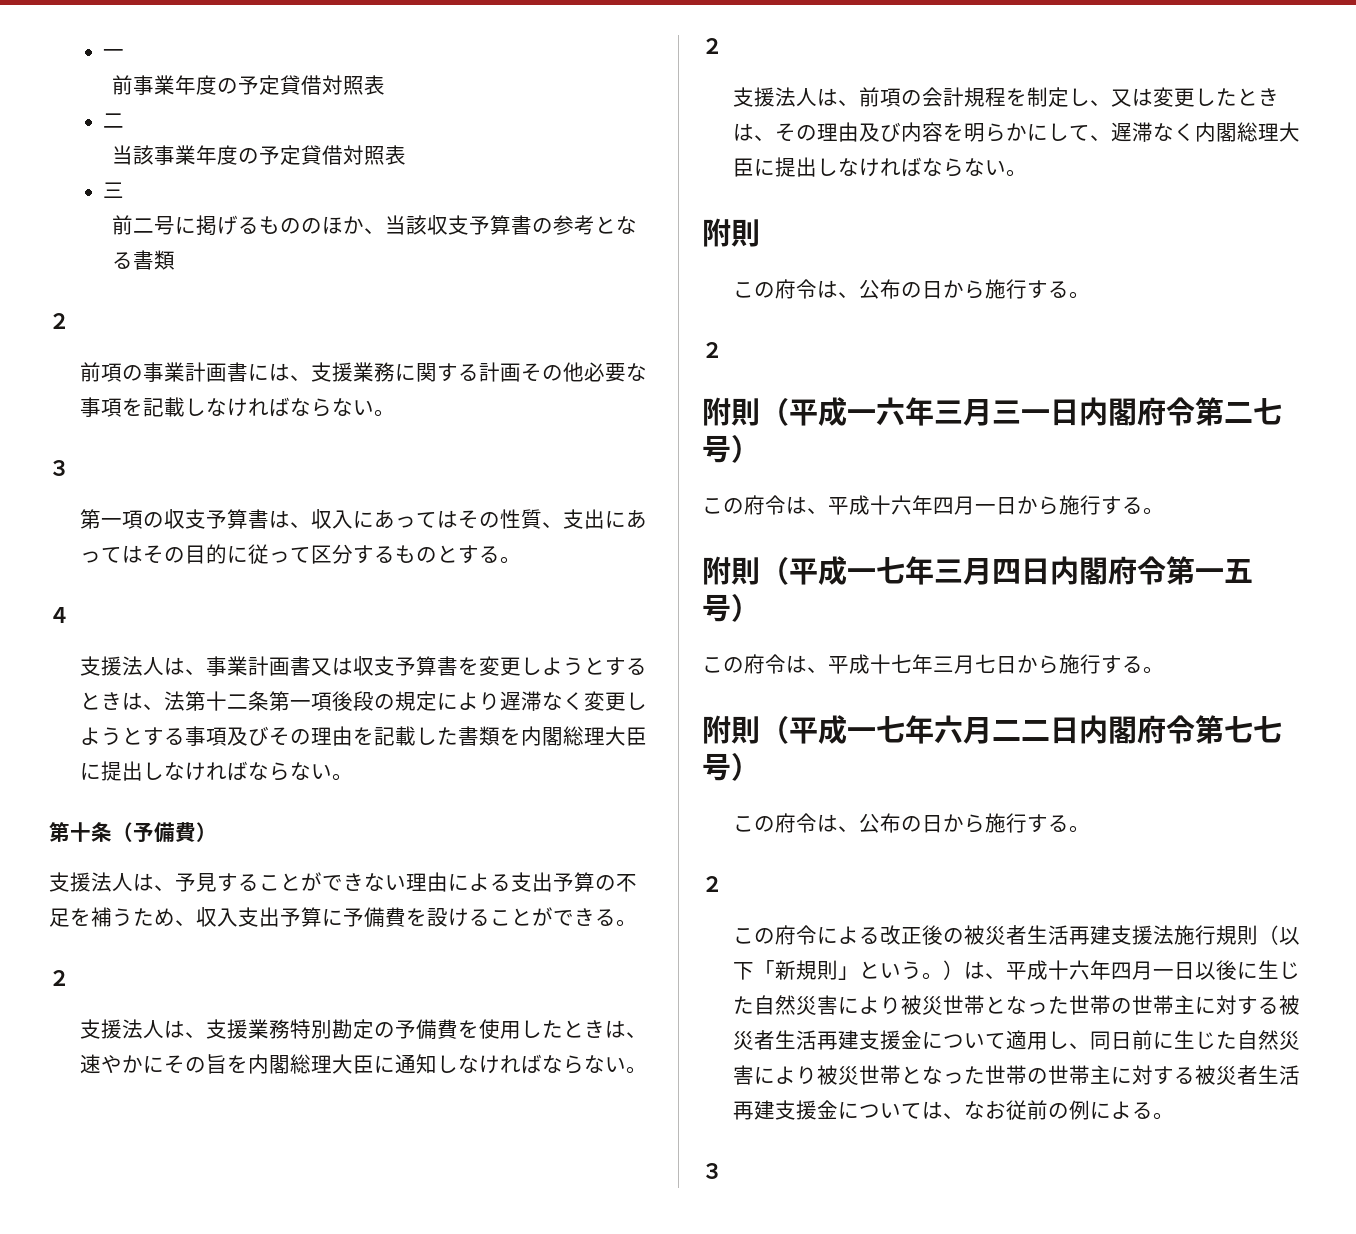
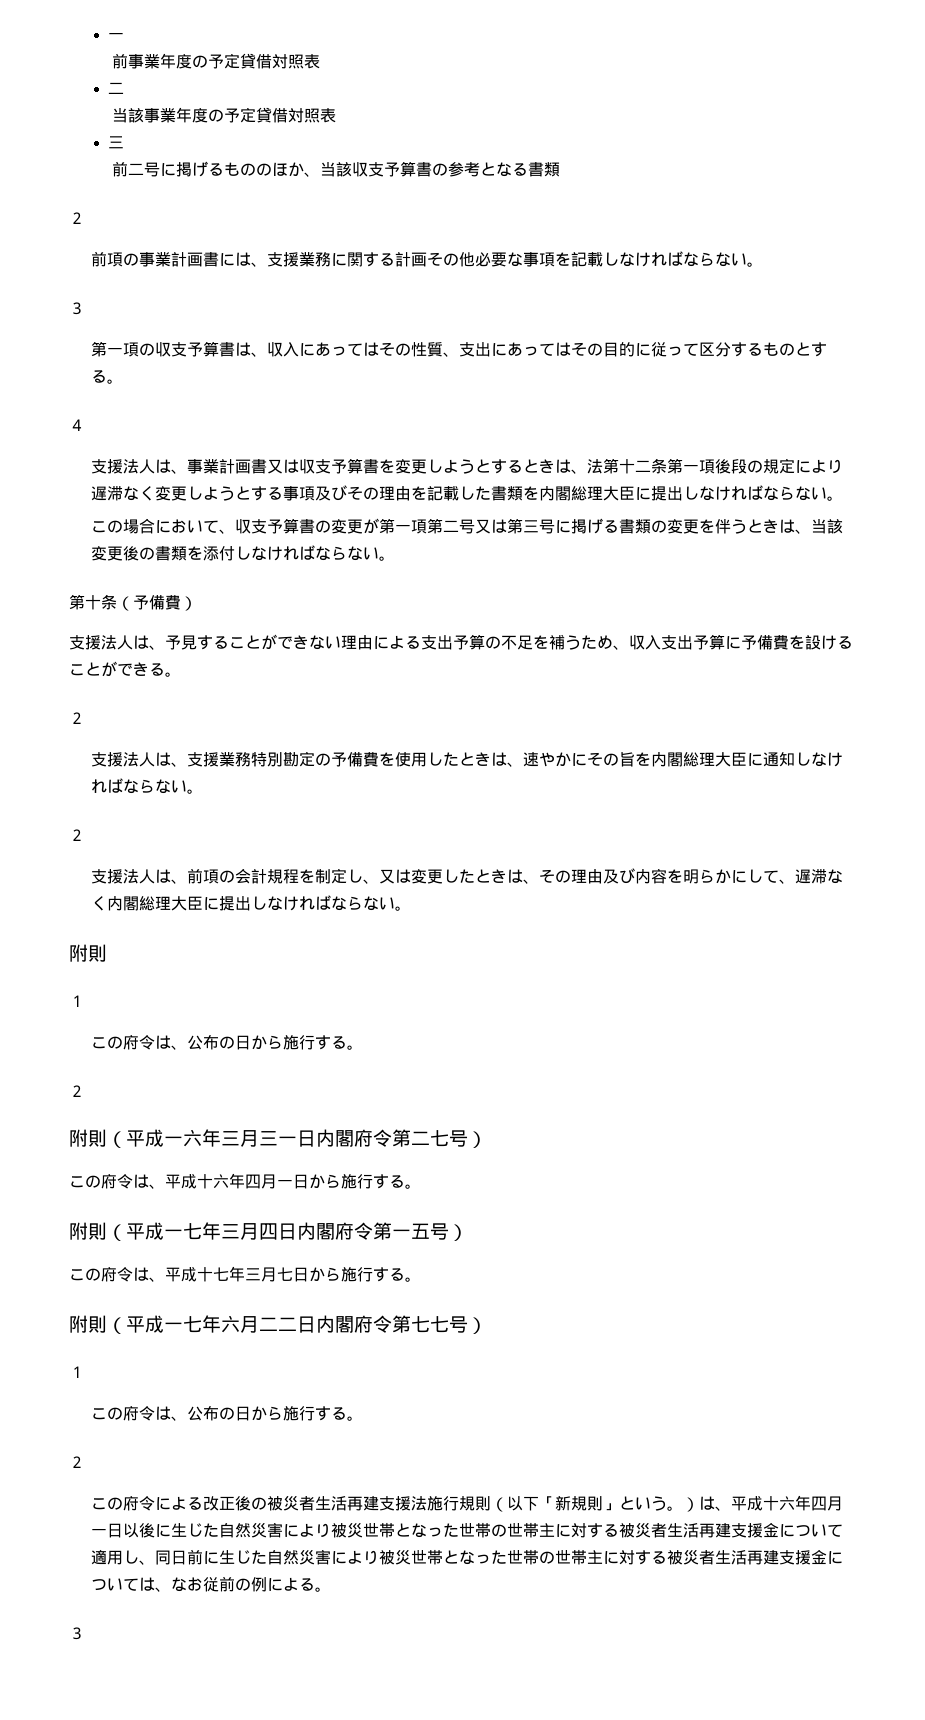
(354, 777) none -> [90,518,843,534] [90,545,395,561] // この場合において、収支予算書の変更が第一項第二号又は第三号に掲げる書類の変更を伴うときは、当該変更後の書類を添付しなければならない。
(760, 233) none -> [69,995,85,1007] // １
(760, 767) none -> [69,1366,85,1378] // １

